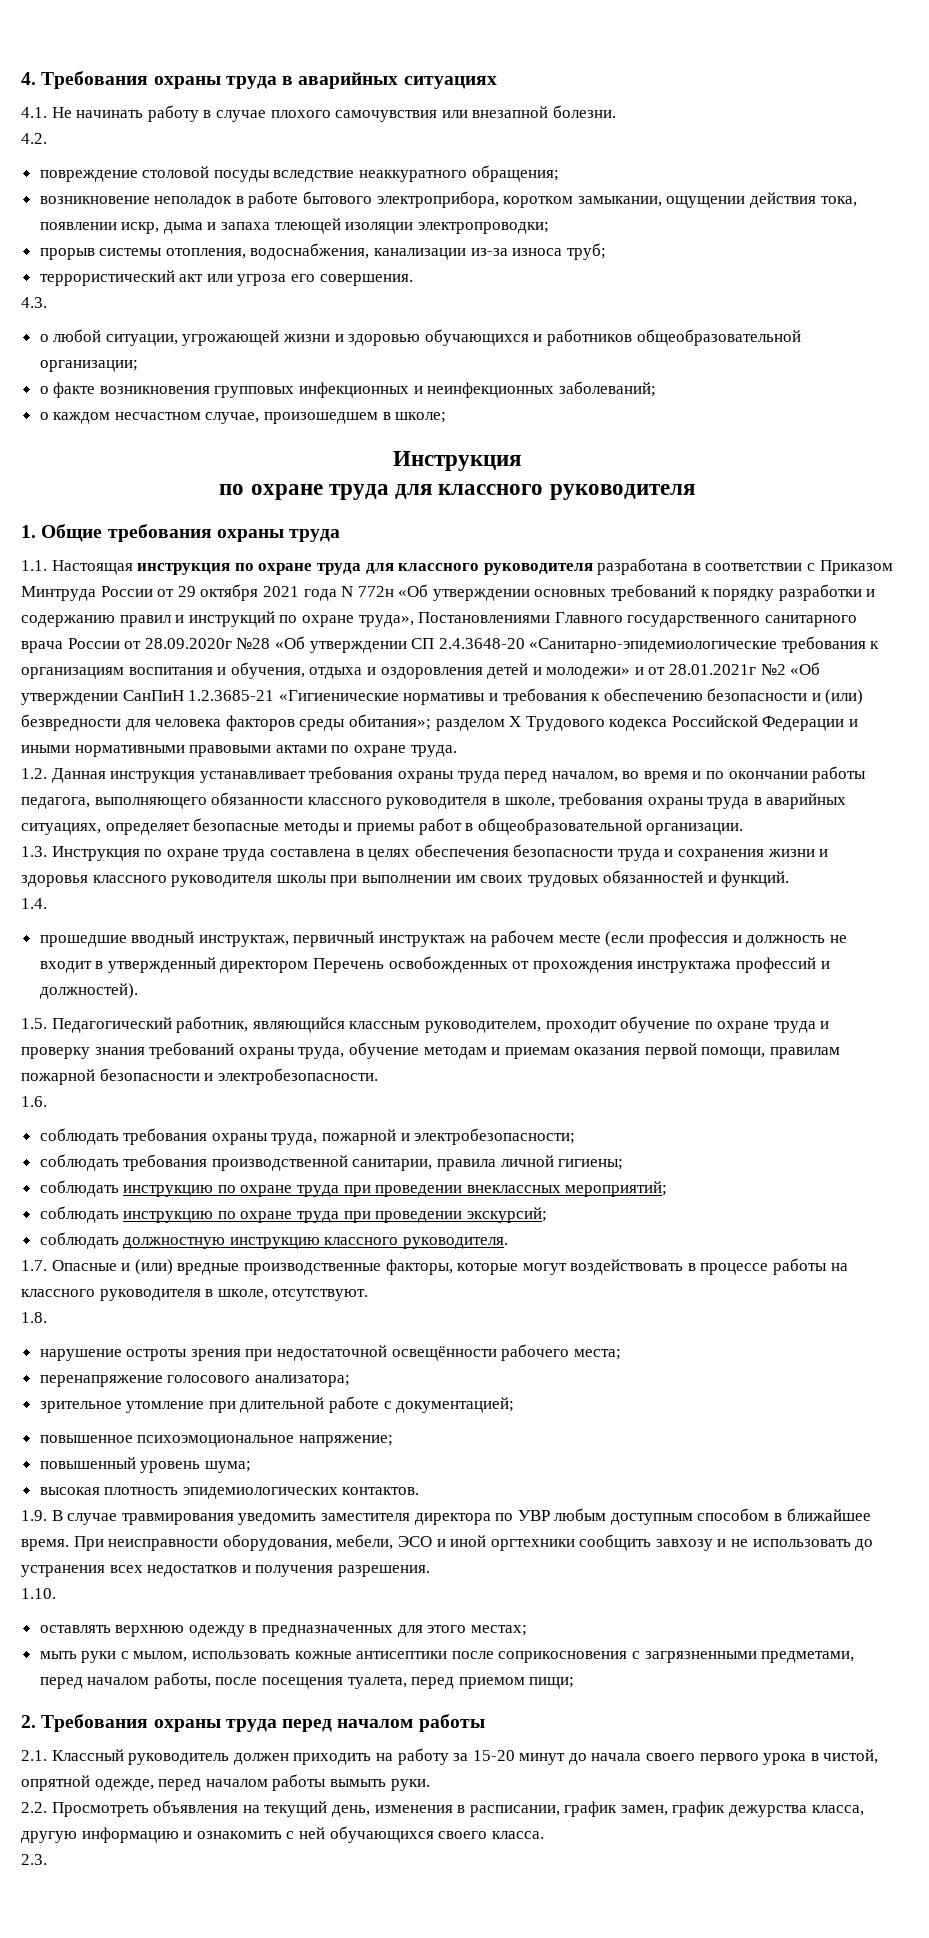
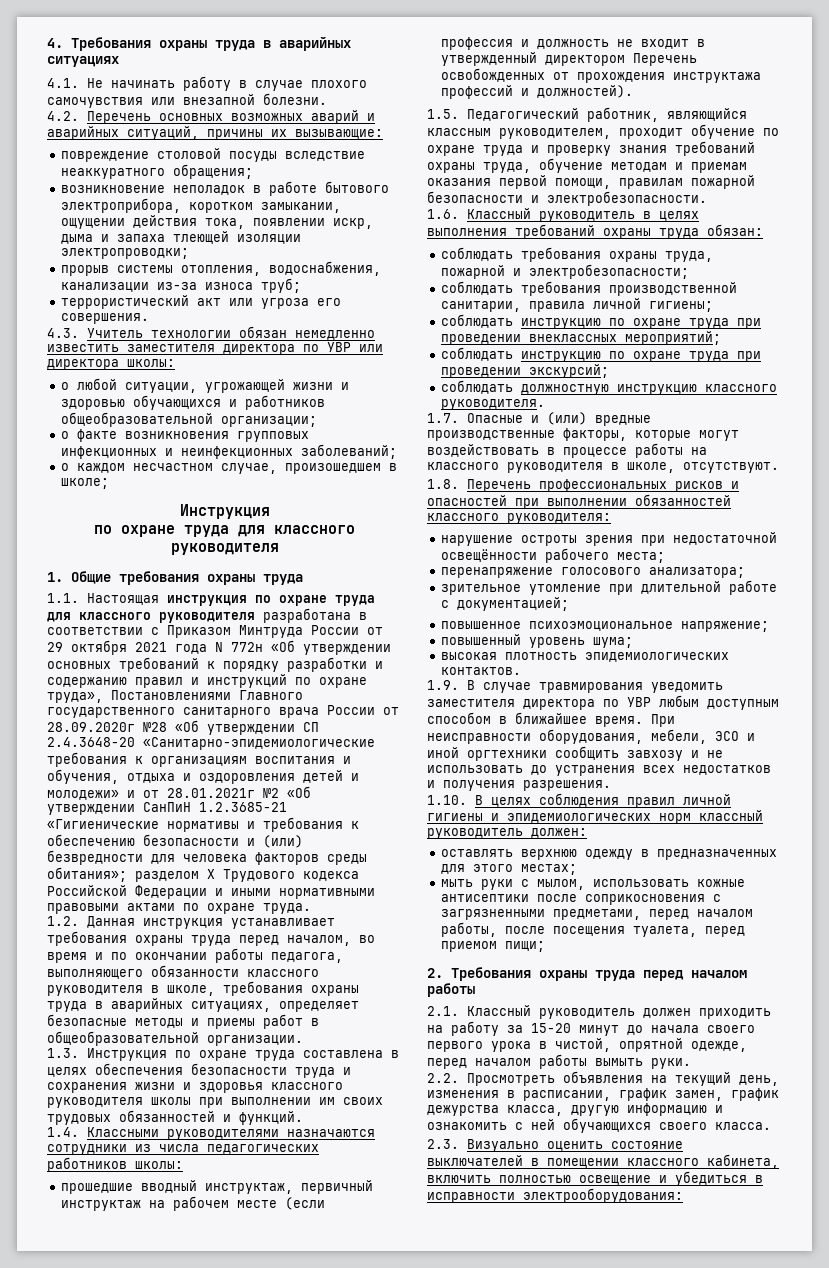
(47, 138) none -> [87,110,375,124] [47,126,383,140] Перечень основных возможных аварий и аварийных ситуаций, причины их вызывающие:
(47, 302) none -> [87,326,375,340] [47,342,383,355] [47,359,175,370] Учитель технологии обязан немедленно известить заместителя директора по УВР или директора школы:
(47, 903) none -> [87,1127,375,1140] [47,1144,319,1155] [47,1157,183,1172] Классными руководителями назначаются сотрудники из числа педагогических работников школы:
(47, 1101) none -> [467,208,699,222] [427,224,763,239] Классный руководитель в целях выполнения требований охраны труда обязан:
(47, 1317) none -> [467,479,739,492] [427,494,731,509] [427,513,611,524] Перечень профессиональных рисков и опасностей при выполнении обязанностей классного руководителя:
(56, 1593) none -> [475,793,731,808] [427,810,763,824] [427,828,587,839] В целях соблюдения правил личной гигиены и эпидемиологических норм классный руководитель должен:
(47, 1859) none -> [467,1139,683,1152] [427,1154,779,1169] [427,1171,763,1186] [427,1188,683,1203] Визуально оценить состояние выключателей в помещении классного кабинета, включить полностью освещение и убедиться в исправности электрооборудования:

